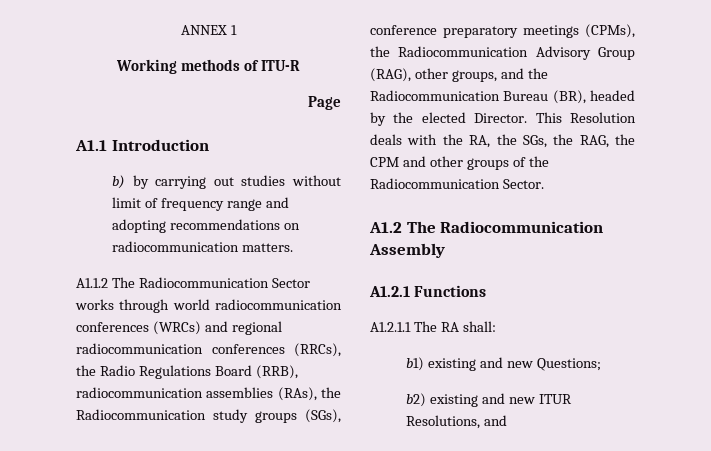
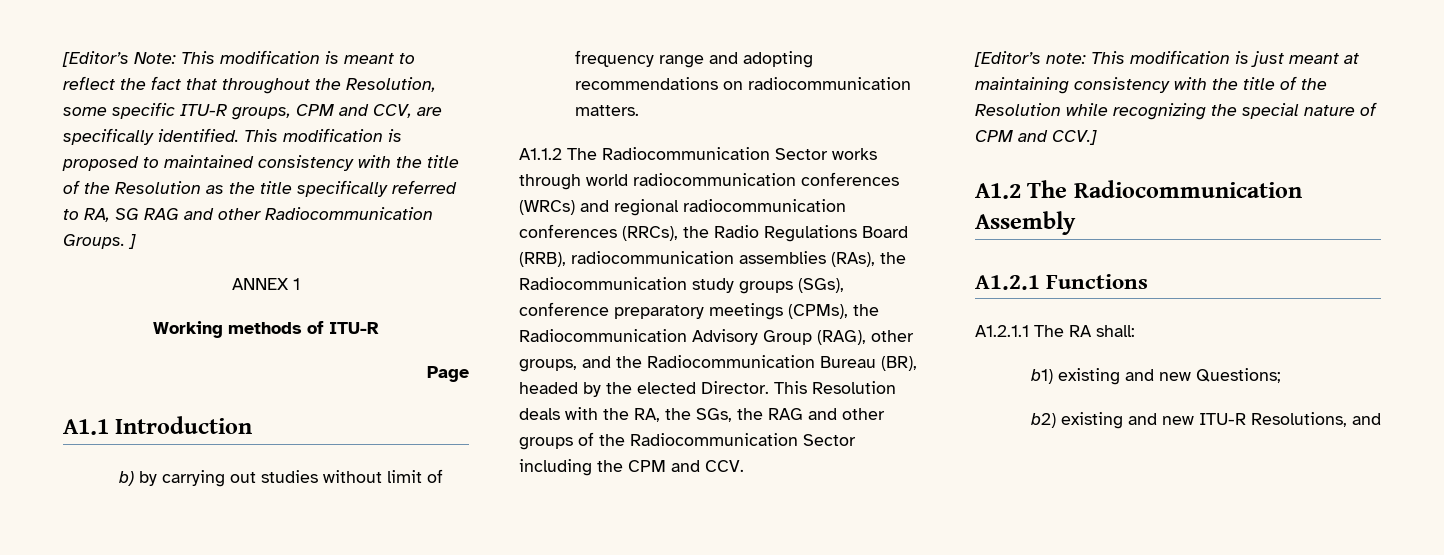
(181, 30) none -> [62,50,415,67] [63,76,436,94] [63,102,442,120] [63,128,402,145] [62,155,459,171] [63,180,457,197] [63,207,433,222] [63,234,136,249] [Editor’s Note: This modification is meant to reflect the fact that throughout the Resolution, some specific ITU-R groups, CPM and CCV, are specifically identified. This modification is proposed to maintained consistency with the title of the Resolution as the title specifically referred to RA, SG RAG and other Radiocommunication Groups. ] //
[579,134,635,148] [370,157,399,167] RAG, the CPM -> [768,408,803,420] RAG
[502,179,544,189] Sector. -> [803,434,856,446] [519,459,744,476] [974,50,1359,67] [975,76,1327,94] [975,102,1377,120] [975,130,1097,145] Sector including the CPM and CCV. // [Editor’s note: This modification is just meant at maintaining consistency with the title of the Resolution while recognizing the special nature of CPM and CCV.]
[539,394,573,404] ITUR -> [1198,413,1246,425] ITU-R

